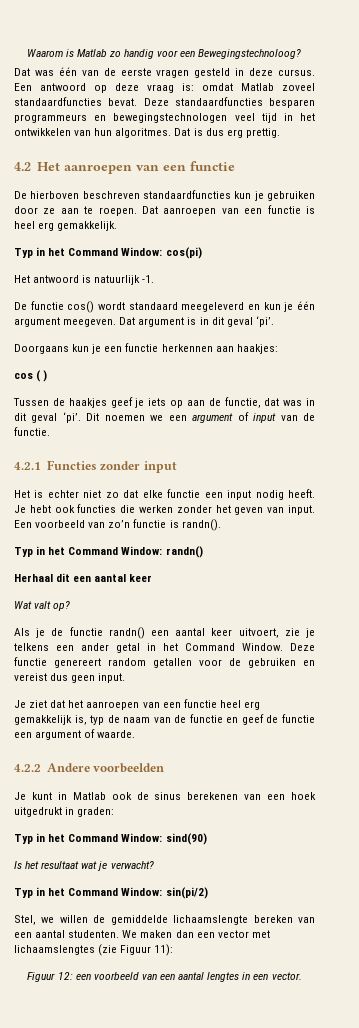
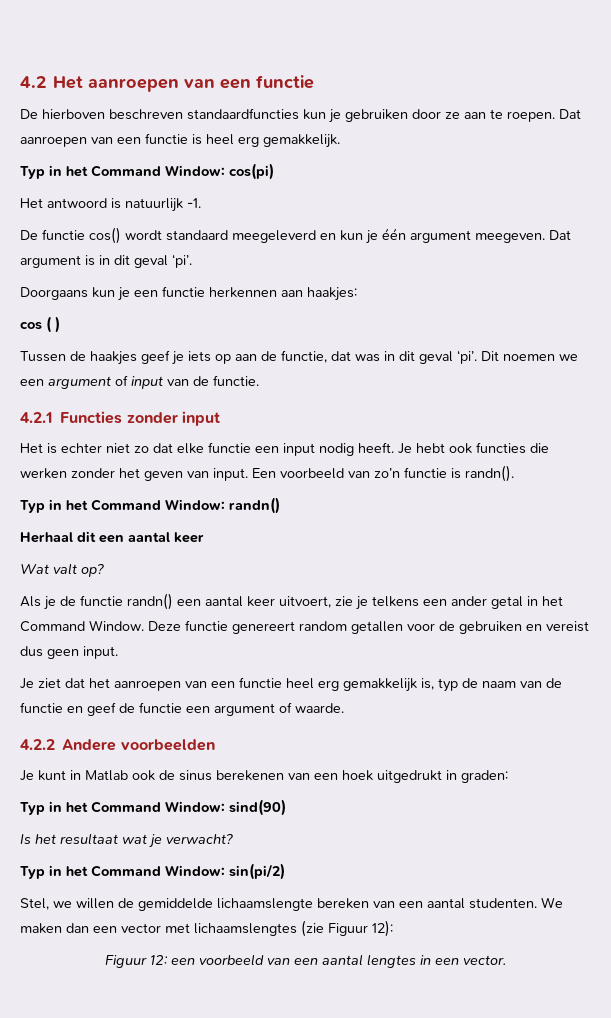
[26,49,302,59] [14,67,315,78] [14,83,315,93] [14,97,315,108] [14,113,315,123] [14,128,280,138] Waarom is Matlab zo handig voor een Bewegingstechnoloog? // Dat was één van de eerste vragen gesteld in deze cursus. Een antwoord op deze vraag is: omdat Matlab zoveel standaardfuncties bevat. Deze standaardfuncties besparen programmeurs en bewegingstechnologen veel tijd in het ontwikkelen van hun algoritmes. Dat is dus erg prettig. // -> (20, 82) none
[154,944,174,956] 11): -> [372,920,393,937] 12):

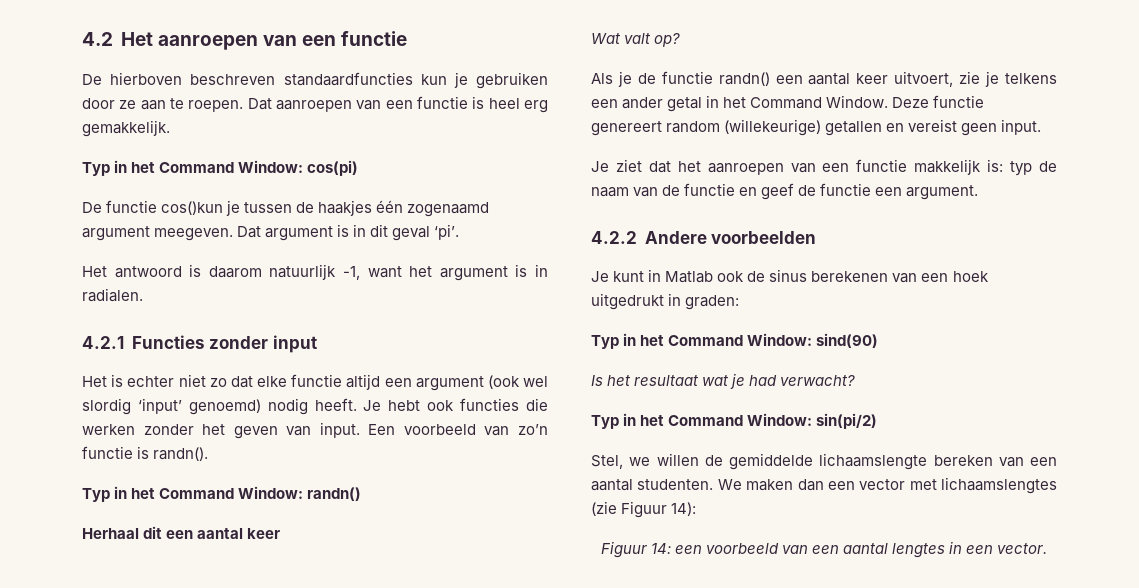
[20,198,201,212] [20,227,406,244] Het antwoord is natuurlijk -1. // De functie cos() wordt standaard meegeleverd en kun je één -> [82,200,490,217] De functie cos()kun je tussen de haakjes één zogenaamd
[20,286,357,301] [20,316,60,333] [20,350,578,365] [20,375,259,389] Doorgaans kun je een functie herkennen aan haakjes: // cos ( ) // Tussen de haakjes geef je iets op aan de functie, dat was in dit geval ‘pi’. Dit noemen we een argument of input van de functie. -> [82,264,549,281] [82,288,143,302] Het antwoord is daarom natuurlijk -1, want het argument is in radialen.
[255,443,315,456] een input -> [346,374,548,391] [82,398,261,415] altijd een argument (ook wel slordig ‘input’ genoemd)
[351,621,522,634] getallen voor de gebruiken -> [724,119,883,136] (willekeurige) getallen
[20,646,43,657] dus -> (958, 125) none
[286,678,434,692] heel erg gemakkelijk is, -> [914,159,1004,175] makkelijk is:
[214,702,344,716] argument of waarde. -> [906,185,979,200] argument.
(162, 841) none -> [749,375,778,386] had
[372,920,393,937] [105,955,168,968] 12): // Figuur 12: -> [671,502,697,516] [600,541,671,558] 14): // Figuur 14:

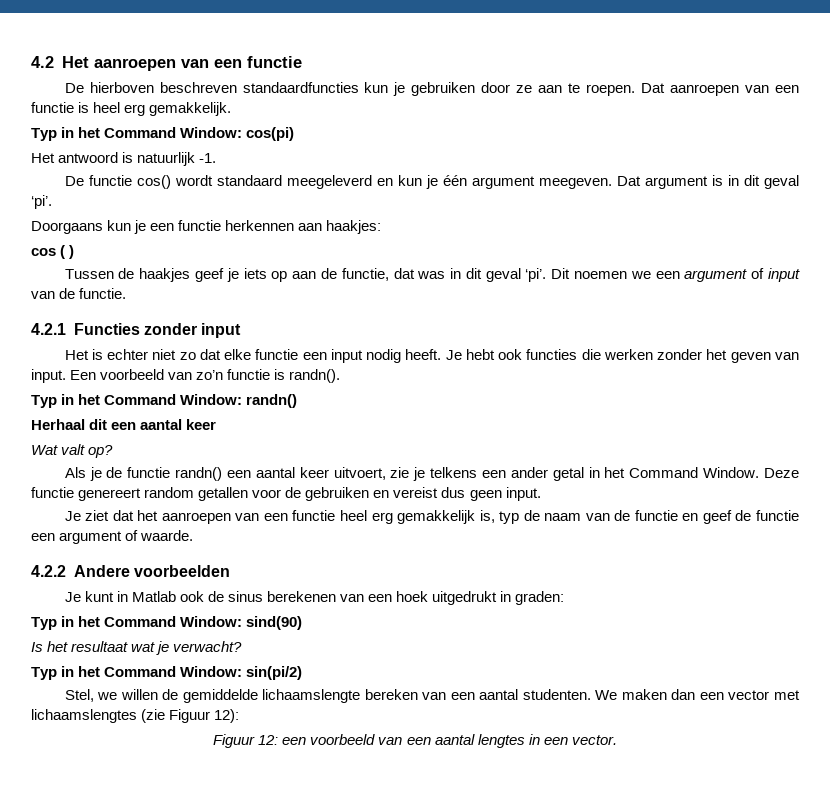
[82,200,490,217] De functie cos()kun je tussen de haakjes één zogenaamd -> [31,152,217,166] [64,175,467,189] Het antwoord is natuurlijk -1. // De functie cos() wordt standaard meegeleverd en kun je één
[82,264,549,281] [82,288,143,302] Het antwoord is daarom natuurlijk -1, want het argument is in radialen. -> [31,220,382,234] [31,245,75,259] [64,268,801,282] [31,288,127,299] Doorgaans kun je een functie herkennen aan haakjes: // cos ( ) // Tussen de haakjes geef je iets op aan de functie, dat was in dit geval ‘pi’. Dit noemen we een argument of input van de functie.
[346,374,548,391] [82,398,261,415] altijd een argument (ook wel slordig ‘input’ genoemd) -> [302,349,363,363] een input
[724,119,883,136] (willekeurige) getallen -> [198,487,370,501] getallen voor de gebruiken
(958, 125) none -> [441,487,466,498] dus
[914,159,1004,175] makkelijk is: -> [339,510,495,524] heel erg gemakkelijk is,
[906,185,979,200] argument. -> [59,530,194,544] argument of waarde.
[749,375,778,386] had -> (170, 648) none
[671,502,697,516] [600,541,671,558] 14): // Figuur 14: -> [214,709,240,723] [213,734,279,748] 12): // Figuur 12:

